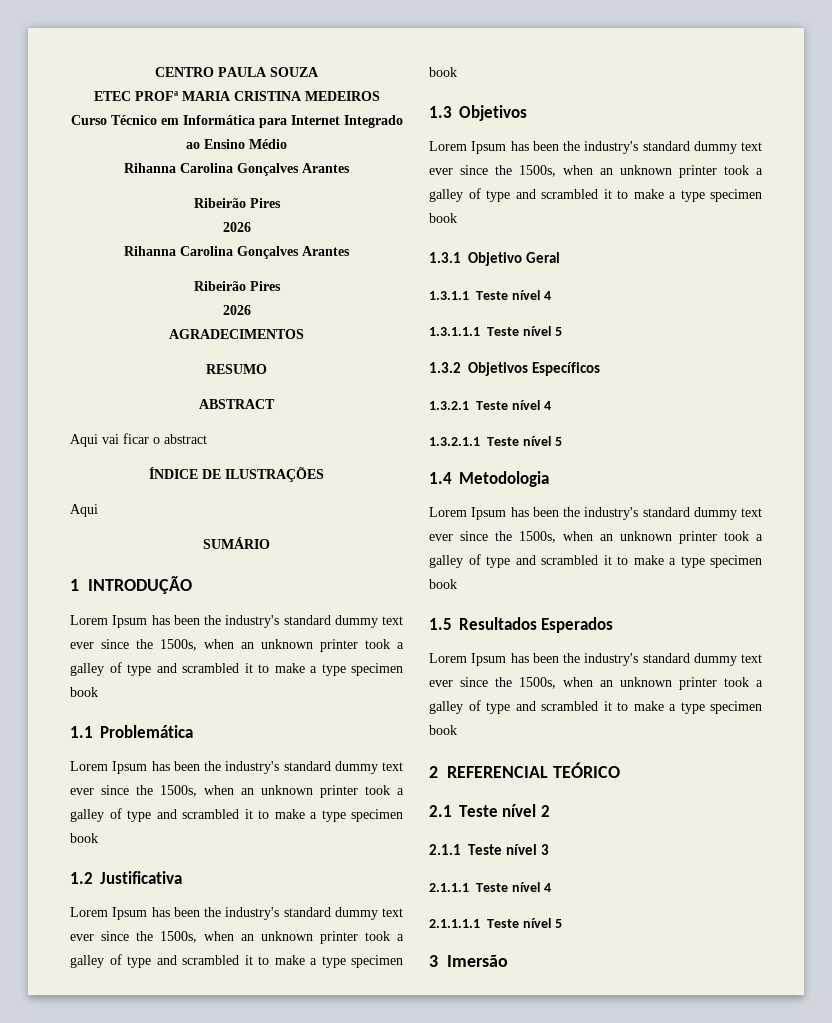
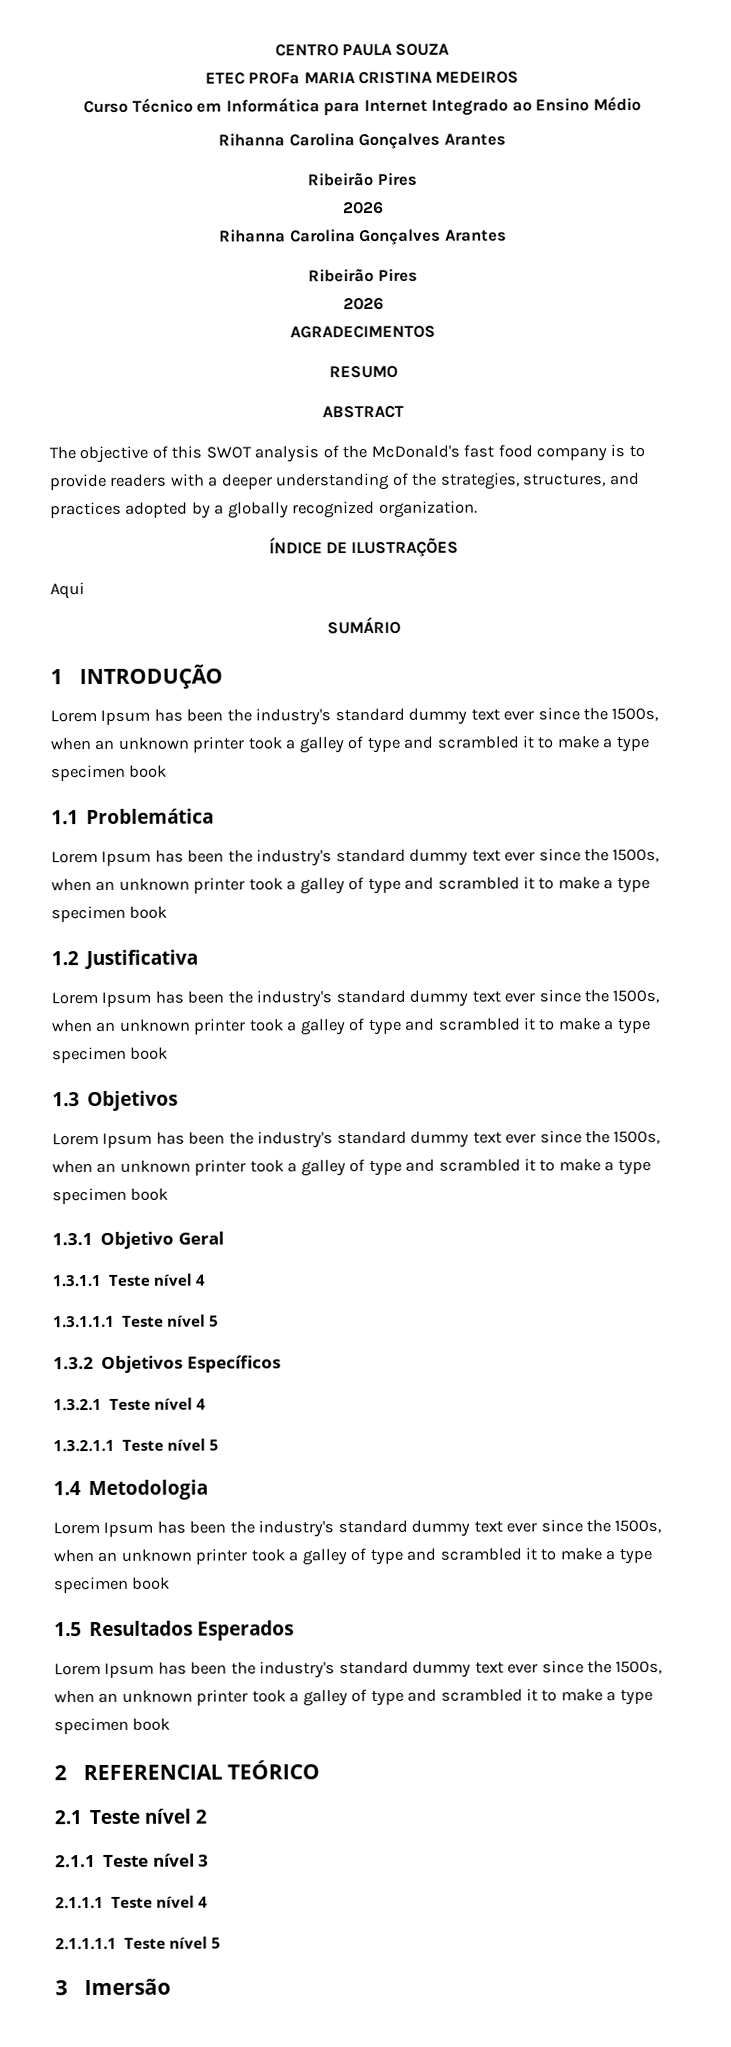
[70,433,207,447] Aqui vai ficar o abstract -> [49,444,645,464] [49,471,640,491] [50,500,478,519] The objective of this SWOT analysis of the McDonald's fast food company is to provide readers with a deeper understanding of the strategies, structures, and practices adopted by a globally recognized organization.

